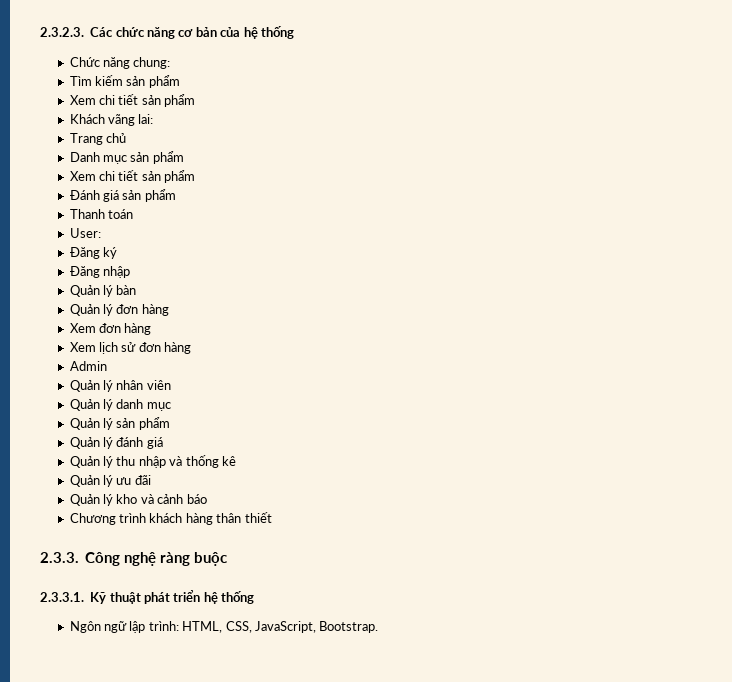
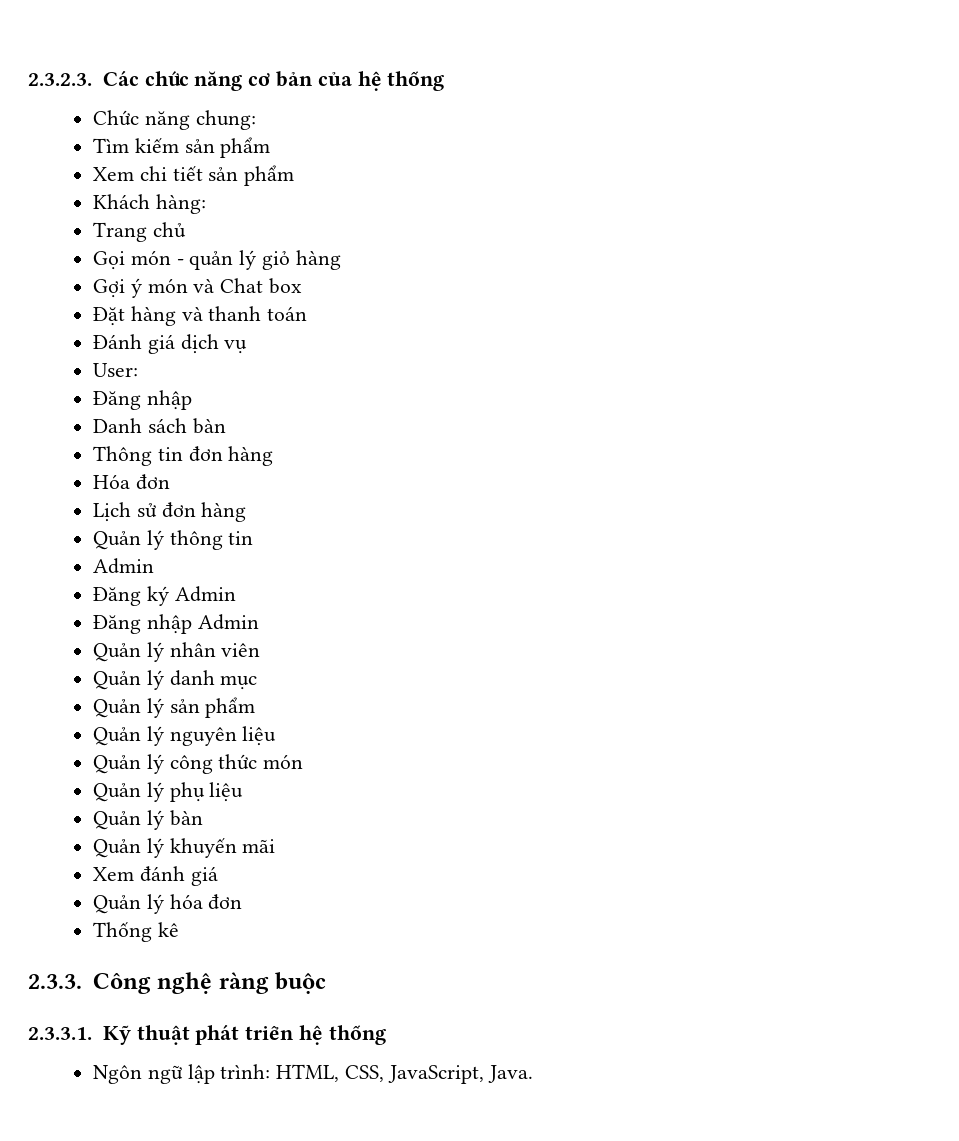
[108,114,154,126] vãng lai: -> [155,194,206,214] hàng:
[69,151,184,164] [69,170,196,183] [69,189,176,202] [69,209,134,219] Danh mục sản phẩm // Xem chi tiết sản phẩm // Đánh giá sản phẩm // Thanh toán -> [92,250,341,270] [92,278,302,298] [92,306,308,326] [92,334,248,354] Gọi món - quản lý giỏ hàng // Gợi ý món và Chat box // Đặt hàng và thanh toán // Đánh giá dịch vụ
[69,247,118,259] // Đăng ký -> (138, 370) none
[69,285,137,297] [69,304,169,316] [69,323,152,335] [69,342,119,354] Quản lý bàn // Quản lý đơn hàng // Xem đơn hàng // Xem lịch -> [92,418,226,434] [92,446,274,466] [92,474,170,490] [92,502,131,522] Danh sách bàn // Thông tin đơn hàng // Hóa đơn // Lịch
(192, 348) none -> [92,530,254,550] [92,558,154,574] [92,586,236,606] [92,614,192,634] Quản lý thông tin // Admin // Đăng ký Admin // Đăng nhập
[116,437,163,449] [69,455,236,468] [69,475,151,487] [69,494,207,506] [69,512,272,525] đánh giá // Quản lý thu nhập và thống kê // Quản lý ưu đãi // Quản lý kho và cảnh báo // Chương trình khách hàng thân thiết -> [169,726,277,746] [92,754,304,774] [92,782,244,802] [92,810,203,830] [92,838,276,858] [92,866,218,886] [92,894,243,914] [92,922,179,942] nguyên liệu // Quản lý công thức món // Quản lý phụ liệu // Quản lý bàn // Quản lý khuyến mãi // Xem đánh giá // Quản lý hóa đơn // Thống kê
[319,621,379,633] Bootstrap. -> [487,1065,533,1083] Java.

